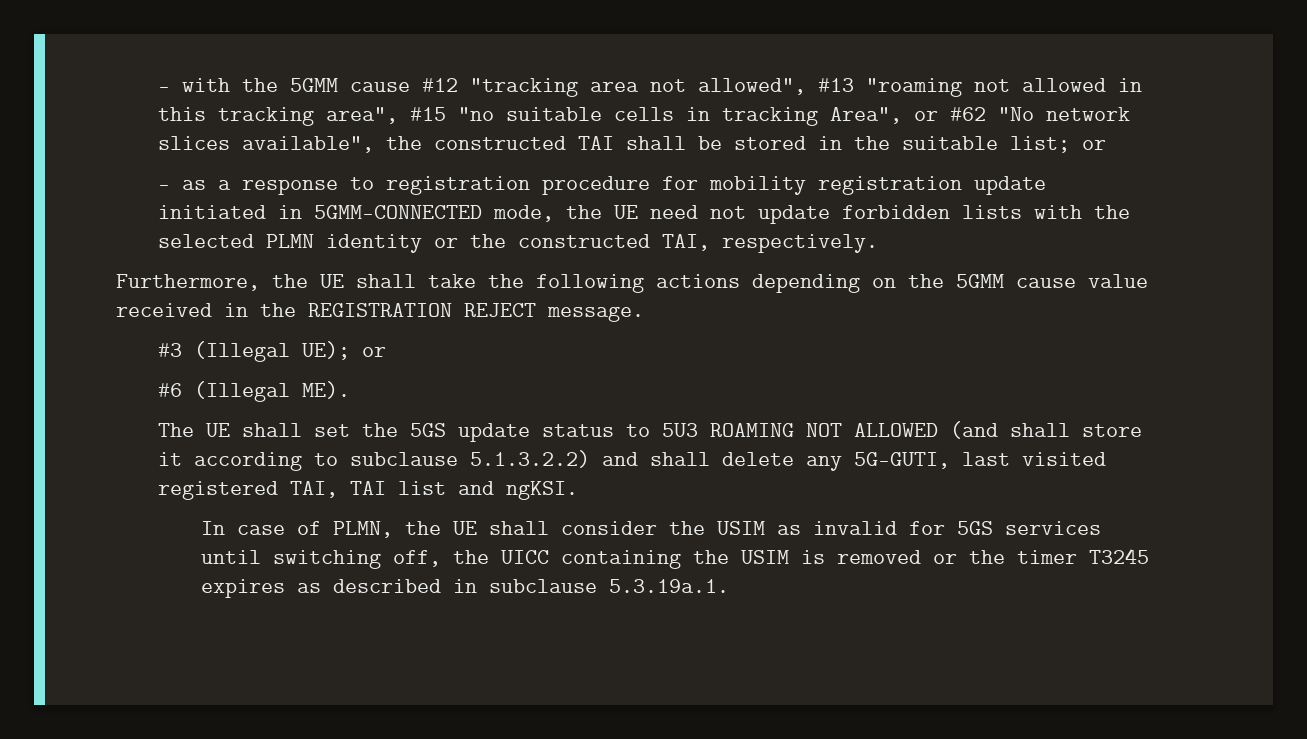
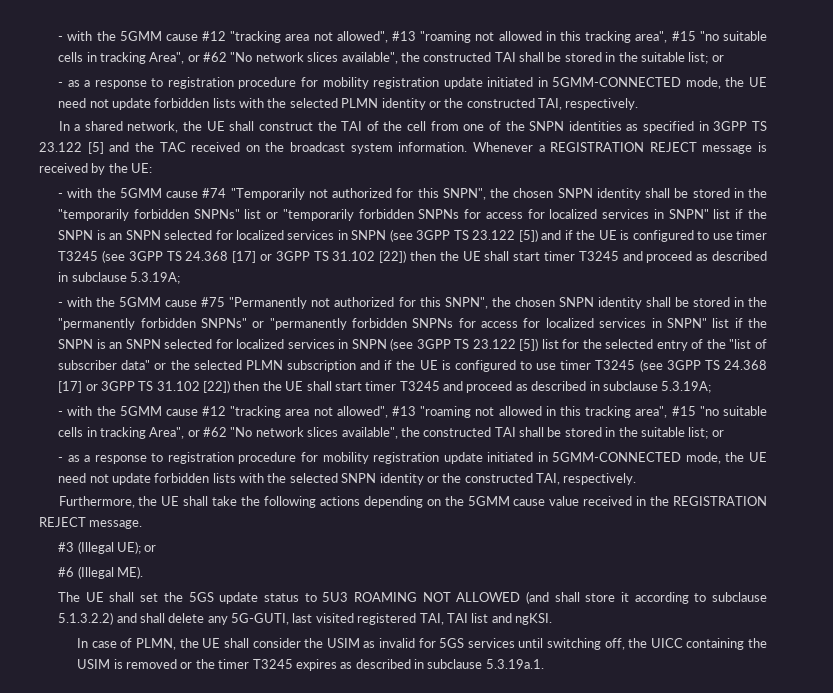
(879, 243) none -> [58,121,768,133] [39,142,767,154] [39,163,153,175] [58,188,768,200] [58,209,768,221] [58,229,767,242] [58,250,767,263] [58,272,180,284] [58,297,767,309] [58,318,767,330] [58,338,768,351] [58,359,768,372] [58,380,712,393] [58,406,767,418] [58,427,724,439] [58,452,767,464] [58,473,637,485] // In a shared network, the UE shall construct the TAI of the cell from one of the SNPN identities as specified in 3GPP TS 23.122 [5] and the TAC received on the broadcast system information. Whenever a REGISTRATION REJECT message is received by the UE: // - with the 5GMM cause #74 "Temporarily not authorized for this SNPN", the chosen SNPN identity shall be stored in the "temporarily forbidden SNPNs" list or "temporarily forbidden SNPNs for access for localized services in SNPN" list if the SNPN is an SNPN selected for localized services in SNPN (see 3GPP TS 23.122 [5]) and if the UE is configured to use timer T3245 (see 3GPP TS 24.368 [17] or 3GPP TS 31.102 [22]) then the UE shall start timer T3245 and proceed as described in subclause 5.3.19A; // - with the 5GMM cause #75 "Permanently not authorized for this SNPN", the chosen SNPN identity shall be stored in the "permanently forbidden SNPNs" or "permanently forbidden SNPNs for access for localized services in SNPN" list if the SNPN is an SNPN selected for localized services in SNPN (see 3GPP TS 23.122 [5]) list for the selected entry of the "list of subscriber data" or the selected PLMN subscription and if the UE is configured to use timer T3245 (see 3GPP TS 24.368 [17] or 3GPP TS 31.102 [22]) then the UE shall start timer T3245 and proceed as described in subclause 5.3.19A; // - with the 5GMM cause #12 "tracking area not allowed", #13 "roaming not allowed in this tracking area", #15 "no suitable cells in tracking Area", or #62 "No network slices available", the constructed TAI shall be stored in the suitable list; or // - as a response to registration procedure for mobility registration update initiated in 5GMM-CONNECTED mode, the UE need not update forbidden lists with the selected SNPN identity or the constructed TAI, respectively.

